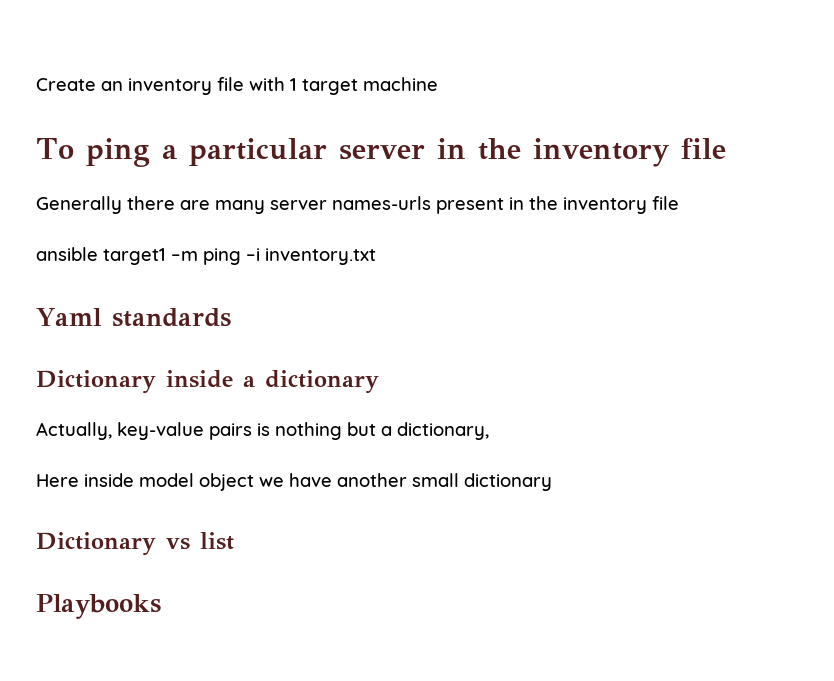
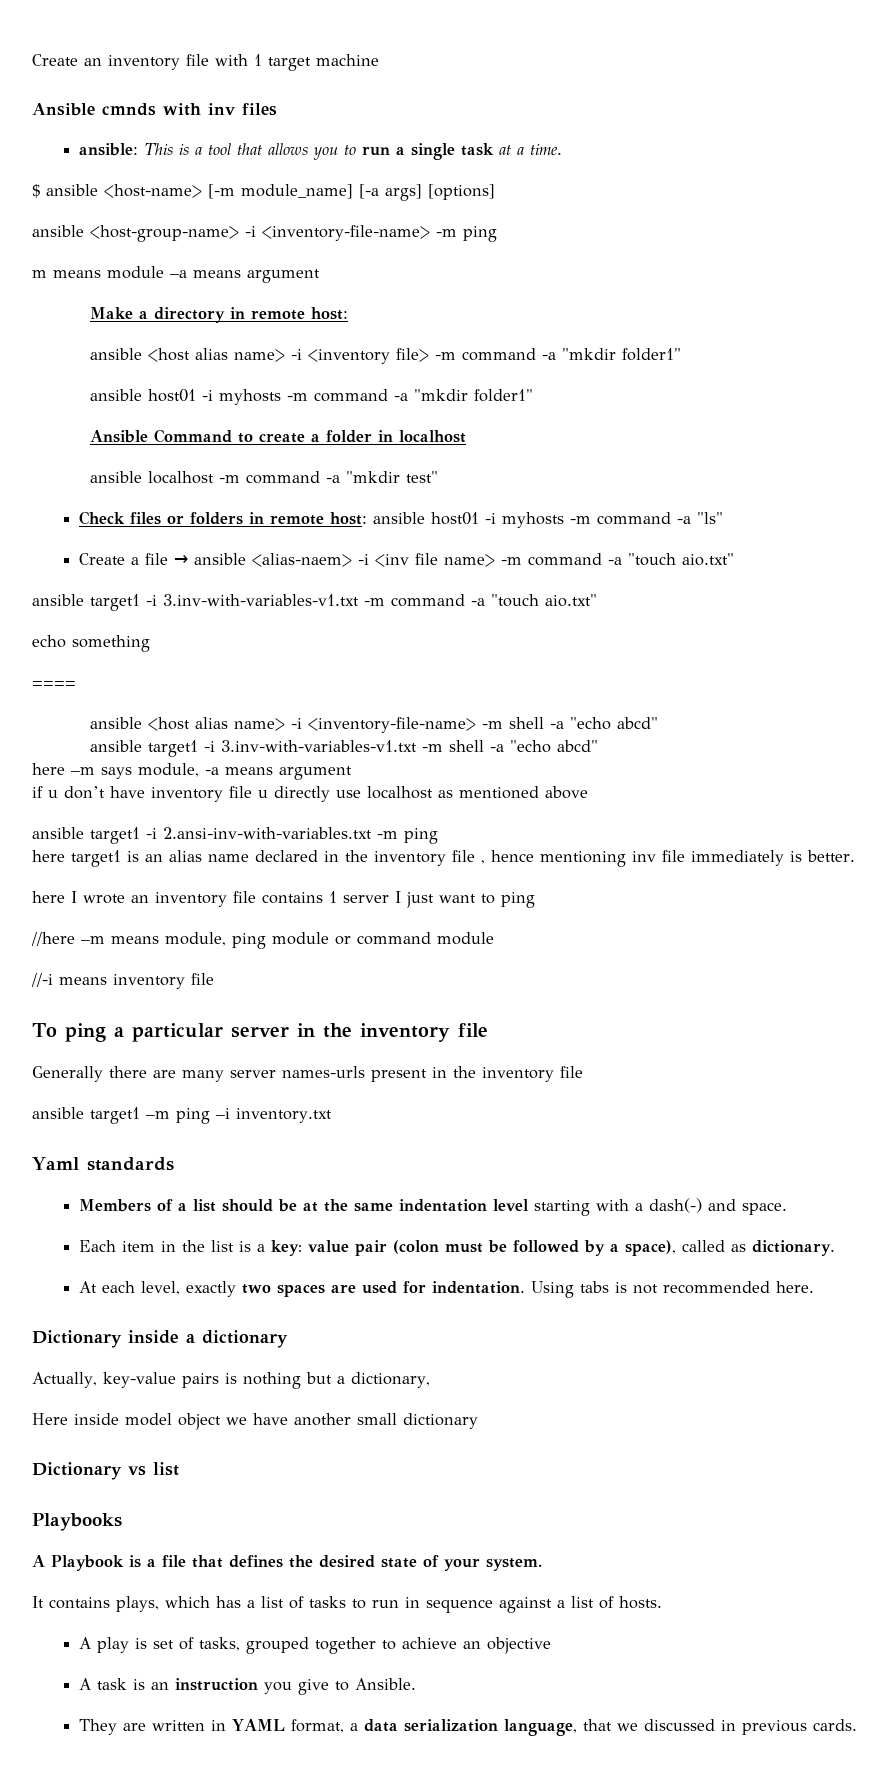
(438, 84) none -> [32,103,277,116] [79,143,563,160] [32,184,495,201] [32,225,497,242] [32,266,320,283] [89,307,348,323] [89,348,681,364] [89,389,533,405] [89,429,466,443] [89,471,438,484] [79,511,724,528] [79,553,735,567] [32,594,597,611] [32,635,150,652] [32,681,76,688] [89,717,658,733] [89,740,598,757] [32,763,352,780] [32,786,588,802] [32,827,438,844] [32,850,855,867] [32,891,535,908] [31,932,494,949] [31,973,214,989] // Ansible cmnds with inv files // ansible: This is a tool that allows you to run a single task at a time. // $ ansible <host-name> [-m module_name] [-a args] [options] // ansible <host-group-name> -i <inventory-file-name> -m ping // m means module –a means argument // Make a directory in remote host: // ansible <host alias name> -i <inventory file> -m command -a "mkdir folder1" // ansible host01 -i myhosts -m command -a "mkdir folder1" // Ansible Command to create a folder in localhost // ansible localhost -m command -a "mkdir test" // Check files or folders in remote host: ansible host01 -i myhosts -m command -a "ls" // Create a file → ansible <alias-naem> -i <inv file name> -m command -a "touch aio.txt" // ansible target1 -i 3.inv-with-variables-v1.txt -m command -a "touch aio.txt" // echo something // ==== // ansible <host alias name> -i <inventory-file-name> -m shell -a "echo abcd" // ansible target1 -i 3.inv-with-variables-v1.txt -m shell -a "echo abcd" // here –m says module, -a means argument // if u don’t have inventory file u directly use localhost as mentioned above // ansible target1 -i 2.ansi-inv-with-variables.txt -m ping // here target1 is an alias name declared in the inventory file , hence mentioning inv file immediately is better. // here I wrote an inventory file contains 1 server I just want to ping // //here –m means module, ping module or command module // //-i means inventory file
(231, 317) none -> [79,1198,788,1216] [79,1240,836,1256] [79,1281,815,1298] // Members of a list should be at the same indentation level starting with a dash(-) and space. // Each item in the list is a key: value pair (colon must be followed by a space), called as dictionary. // At each level, exactly two spaces are used for indentation. Using tabs is not recommended here.
(161, 606) none -> [32,1555,542,1571] [32,1596,662,1613] [79,1637,552,1654] [79,1678,417,1695] [79,1719,858,1736] // A Playbook is a file that defines the desired state of your system. // It contains plays, which has a list of tasks to run in sequence against a list of hosts. // A play is set of tasks, grouped together to achieve an objective // A task is an instruction you give to Ansible. // They are written in YAML format, a data serialization language, that we discussed in previous cards.

